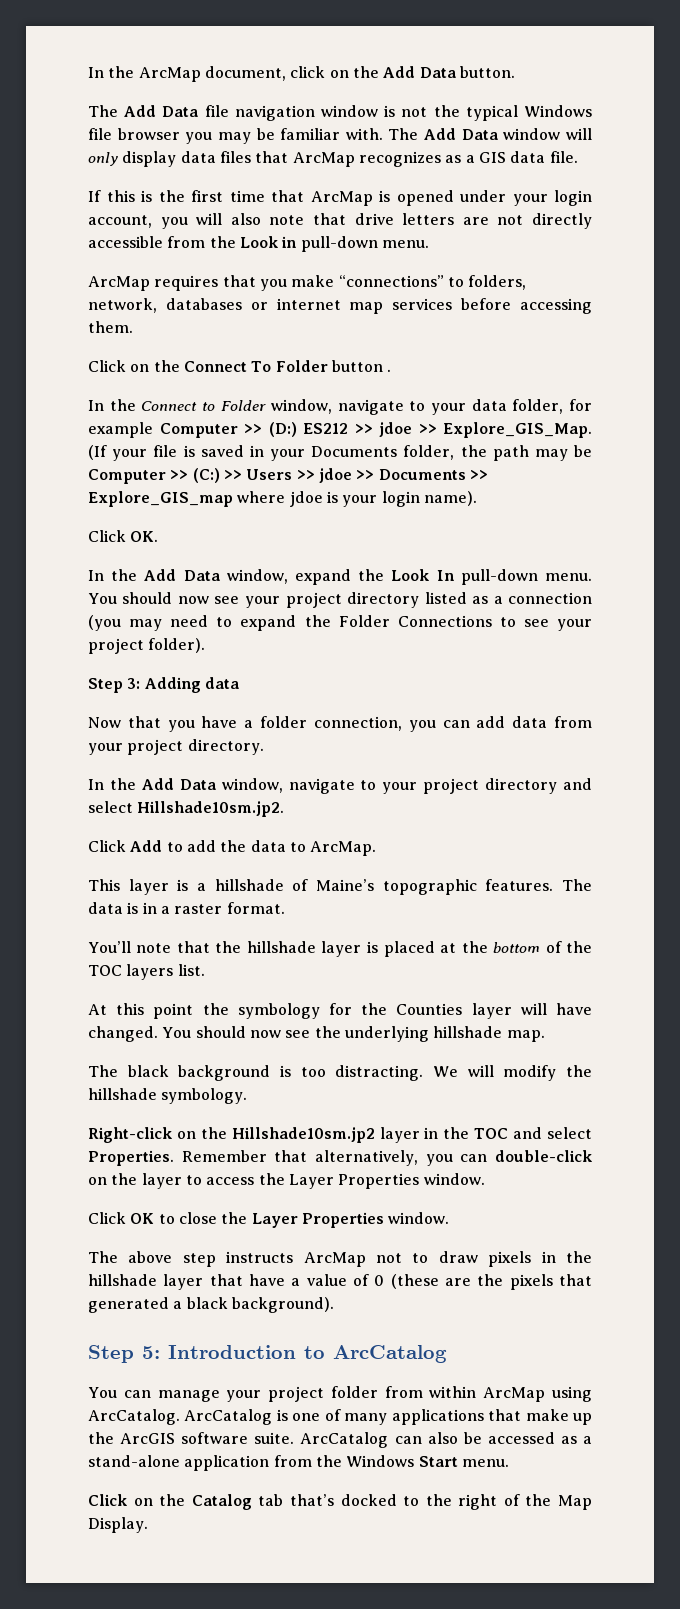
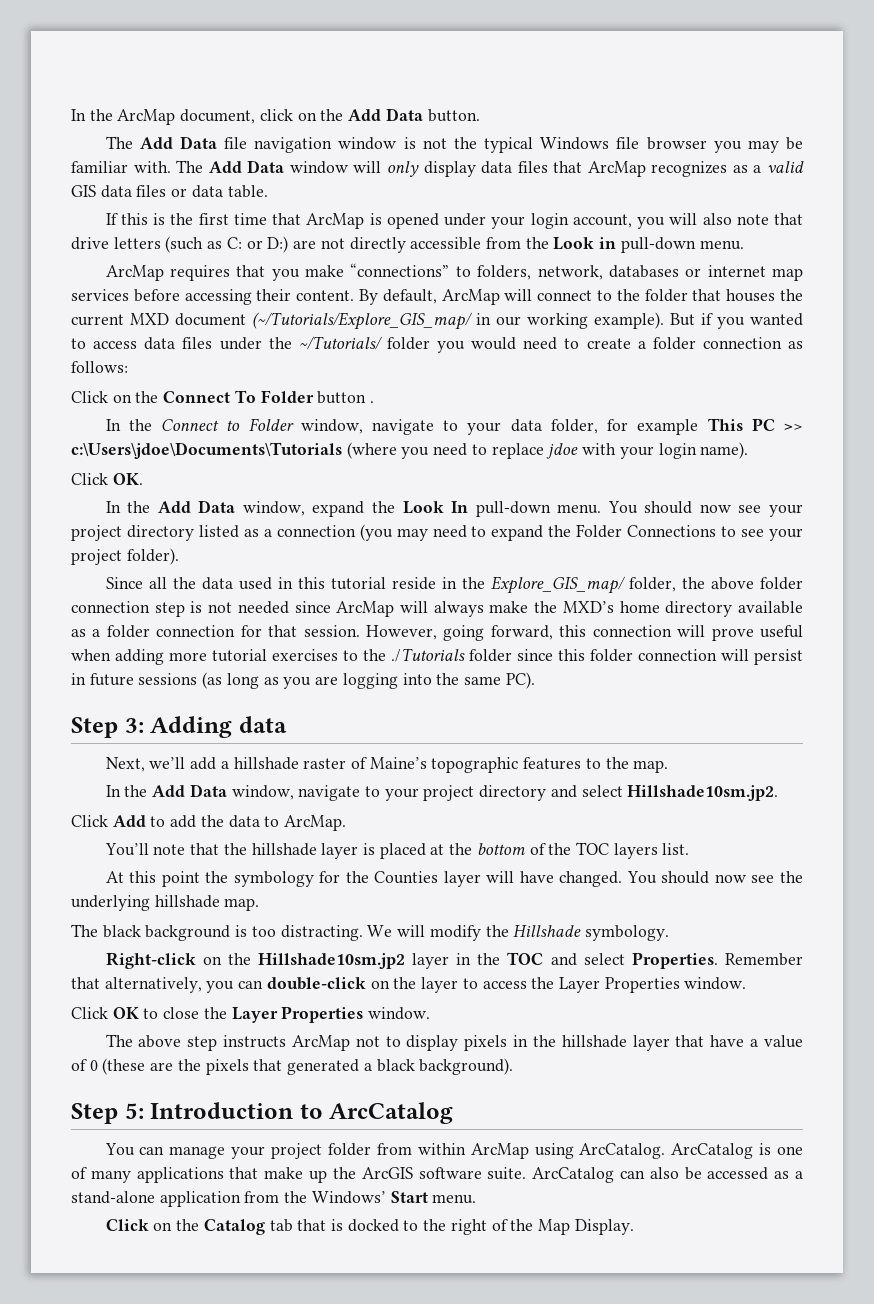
(475, 159) none -> [767,161,804,173] valid
[549,151,578,163] file. -> [136,185,268,198] files or data table.
(455, 219) none -> [165,236,289,253] (such as C: or D:)
[88,321,133,333] them. -> [256,289,803,305] [71,312,803,330] [71,336,803,353] [71,361,128,373] their content. By default, ArcMap will connect to the folder that houses the current MXD document (~/Tutorials/Explore_GIS_map/ in our working example). But if you wanted to access data files under the ~/Tutorials/ folder you would need to create a folder connection as follows:
[159,422,592,438] [88,445,592,461] [88,468,488,484] [88,491,338,507] Computer >> (D:) ES212 >> jdoe >> Explore_GIS_Map. (If your file is saved in your Documents folder, the path may be Computer >> (C:) >> Users >> jdoe >> Documents >> Explore_GIS_map where jdoe is -> [707,418,803,431] [71,442,617,459] This PC >> c:\Users\jdoe\Documents\Tutorials (where you need to replace jdoe with
[88,677,240,693] [88,716,592,732] [88,739,264,755] Step 3: Adding data // Now that you have a folder connection, you can add data from your project directory. -> [105,576,804,594] [71,601,803,617] [71,625,804,641] [71,648,803,665] [71,672,535,689] [71,716,287,738] [105,757,669,773] Since all the data used in this tutorial reside in the Explore_GIS_map/ folder, the above folder connection step is not needed since ArcMap will always make the MXD’s home directory available as a folder connection for that session. However, going forward, this connection will prove useful when adding more tutorial exercises to the ./Tutorials folder since this folder connection will persist in future sessions (as long as you are logging into the same PC). // Step 3: Adding data // Next, we’ll add a hillshade raster of Maine’s topographic features to the map.
[88,879,592,895] [88,902,285,914] // This layer is a hillshade of Maine’s topographic features. The data is in a raster format. -> (347, 823) none
[88,1088,157,1100] hillshade -> [513,925,582,937] Hillshade
[438,1251,478,1263] draw -> [406,1035,459,1051] display
[346,1455,415,1467] Windows -> [311,1191,386,1204] Windows’
[289,1494,334,1506] that’s -> [297,1219,343,1231] that is

